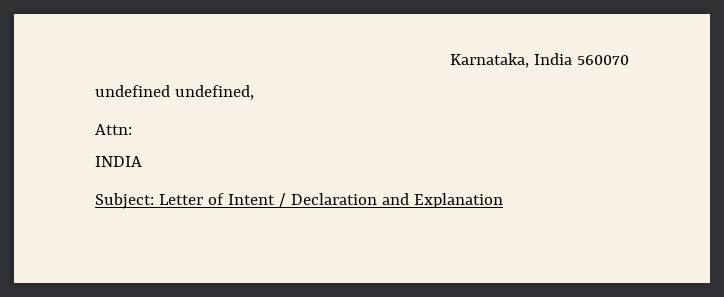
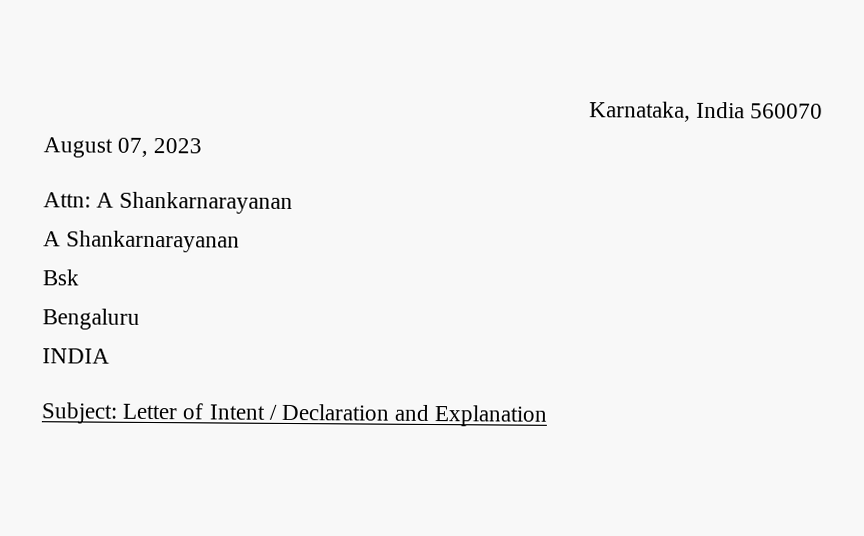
[95,85,254,100] [95,124,132,135] undefined undefined, // Attn: -> [43,137,203,158] [43,191,294,215] [43,230,241,253] [42,269,79,286] [42,308,140,330] August 07, 2023 // Attn: A Shankarnarayanan // A Shankarnarayanan // Bsk // Bengaluru

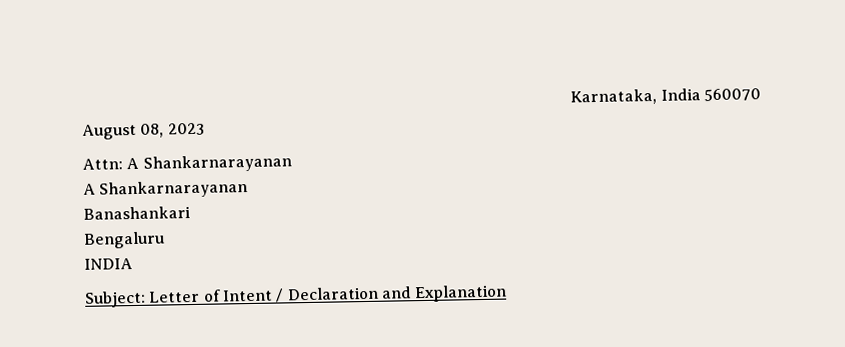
[117,137,149,157] 07, -> [140,123,165,138] 08,
[42,269,79,286] Bsk -> [83,206,191,220] Banashankari

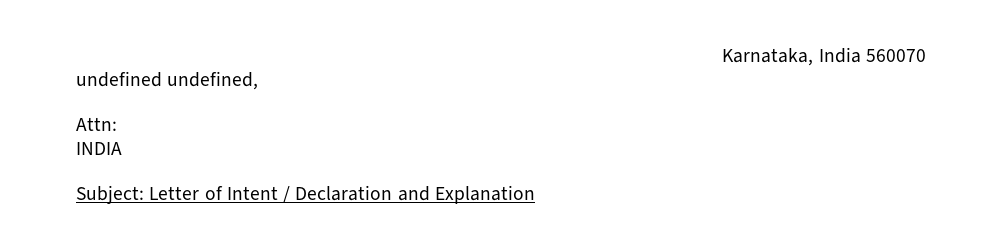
[82,122,205,140] [82,154,292,173] [83,180,249,199] [83,206,191,220] [83,231,165,249] August 08, 2023 // Attn: A Shankarnarayanan // A Shankarnarayanan // Banashankari // Bengaluru -> [76,71,259,90] [76,117,117,131] undefined undefined, // Attn:

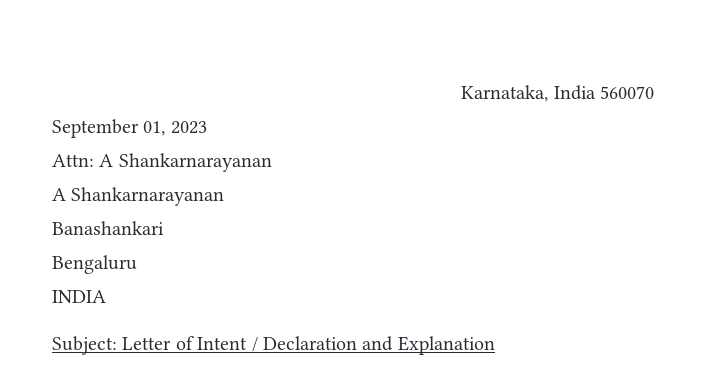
[76,71,259,90] [76,117,117,131] undefined undefined, // Attn: -> [52,119,207,138] [52,153,272,172] [52,187,225,206] [52,221,164,235] [52,255,137,274] September 01, 2023 // Attn: A Shankarnarayanan // A Shankarnarayanan // Banashankari // Bengaluru

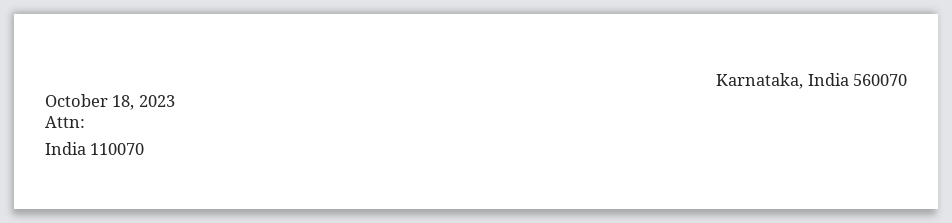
[52,119,166,138] September 01, -> [45,94,135,110] October 18,
[99,153,272,172] [52,187,225,206] [52,221,164,235] [52,255,137,274] [52,290,106,303] [52,336,495,355] A Shankarnarayanan // A Shankarnarayanan // Banashankari // Bengaluru // INDIA // Subject: Letter of Intent / Declaration and Explanation -> [45,142,145,155] // India 110070

